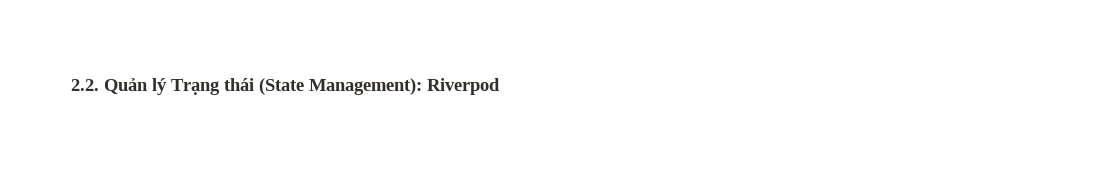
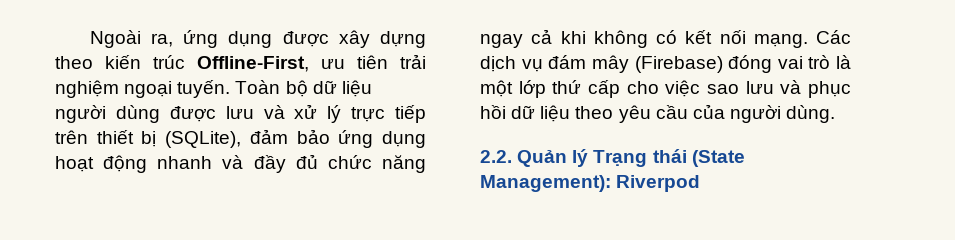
(71, 85) none -> [89,30,426,48] [55,54,426,72] [55,80,372,98] [55,104,426,123] [55,129,426,148] [55,154,426,173] [480,29,851,48] [480,55,851,73] [480,80,851,98] [480,104,836,123] Ngoài ra, ứng dụng được xây dựng theo kiến trúc Offline-First, ưu tiên trải nghiệm ngoại tuyến. Toàn bộ dữ liệu người dùng được lưu và xử lý trực tiếp trên thiết bị (SQLite), đảm bảo ứng dụng hoạt động nhanh và đầy đủ chức năng ngay cả khi không có kết nối mạng. Các dịch vụ đám mây (Firebase) đóng vai trò là một lớp thứ cấp cho việc sao lưu và phục hồi dữ liệu theo yêu cầu của người dùng. //

